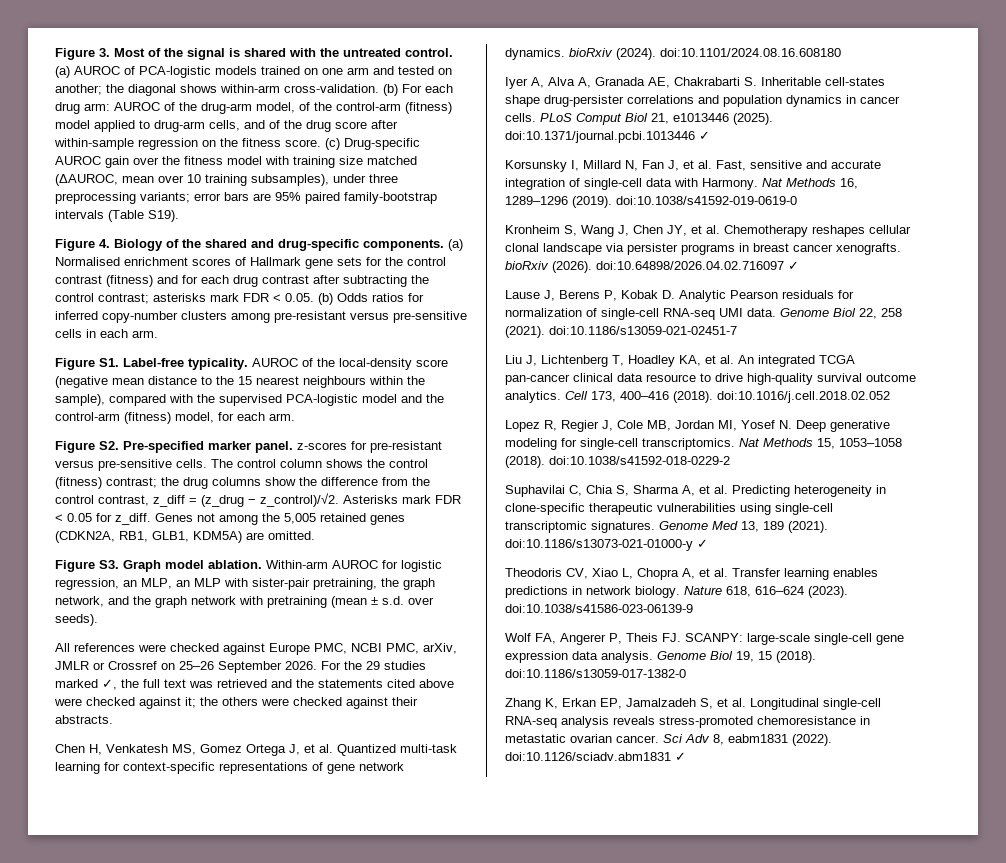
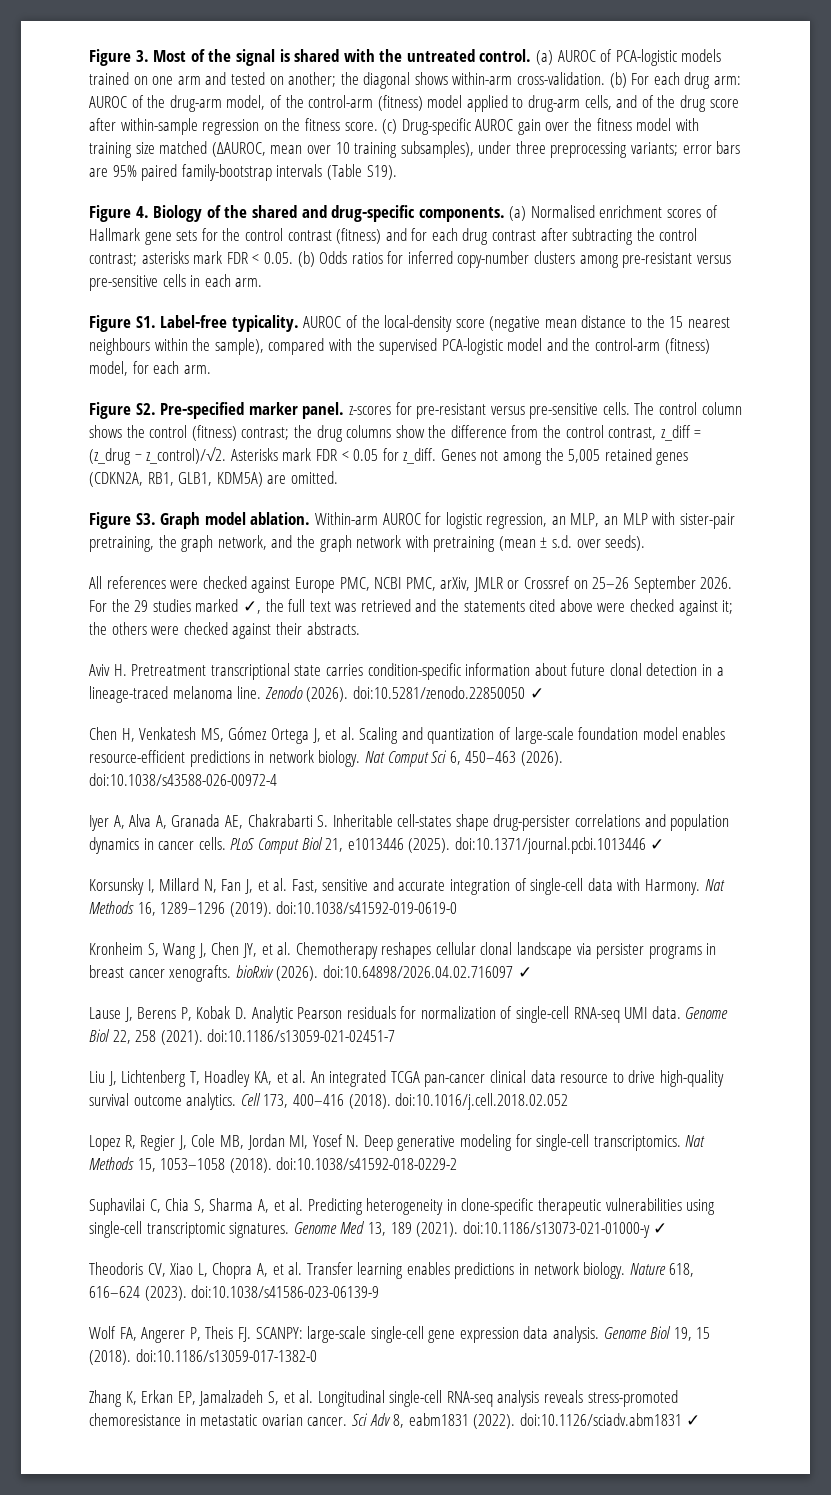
(113, 719) none -> [89,663,724,680] [89,686,544,703] // Aviv H. Pretreatment transcriptional state carries condition-specific information about future clonal detection in a lineage-traced melanoma line. Zenodo (2026). doi:10.5281/zenodo.22850050 ✓
[200,744,242,753] Gomez -> [228,727,268,740] Gómez
[337,744,457,756] [55,762,404,774] [505,48,841,60] Quantized multi-task learning for context-specific representations of gene network dynamics. bioRxiv (2024). doi:10.1101/2024.08.16.608180 -> [359,727,726,744] [89,750,563,767] [89,773,277,786] Scaling and quantization of large-scale foundation model enables resource-efficient predictions in network biology. Nat Comput Sci 6, 450–463 (2026). doi:10.1038/s43588-026-00972-4

